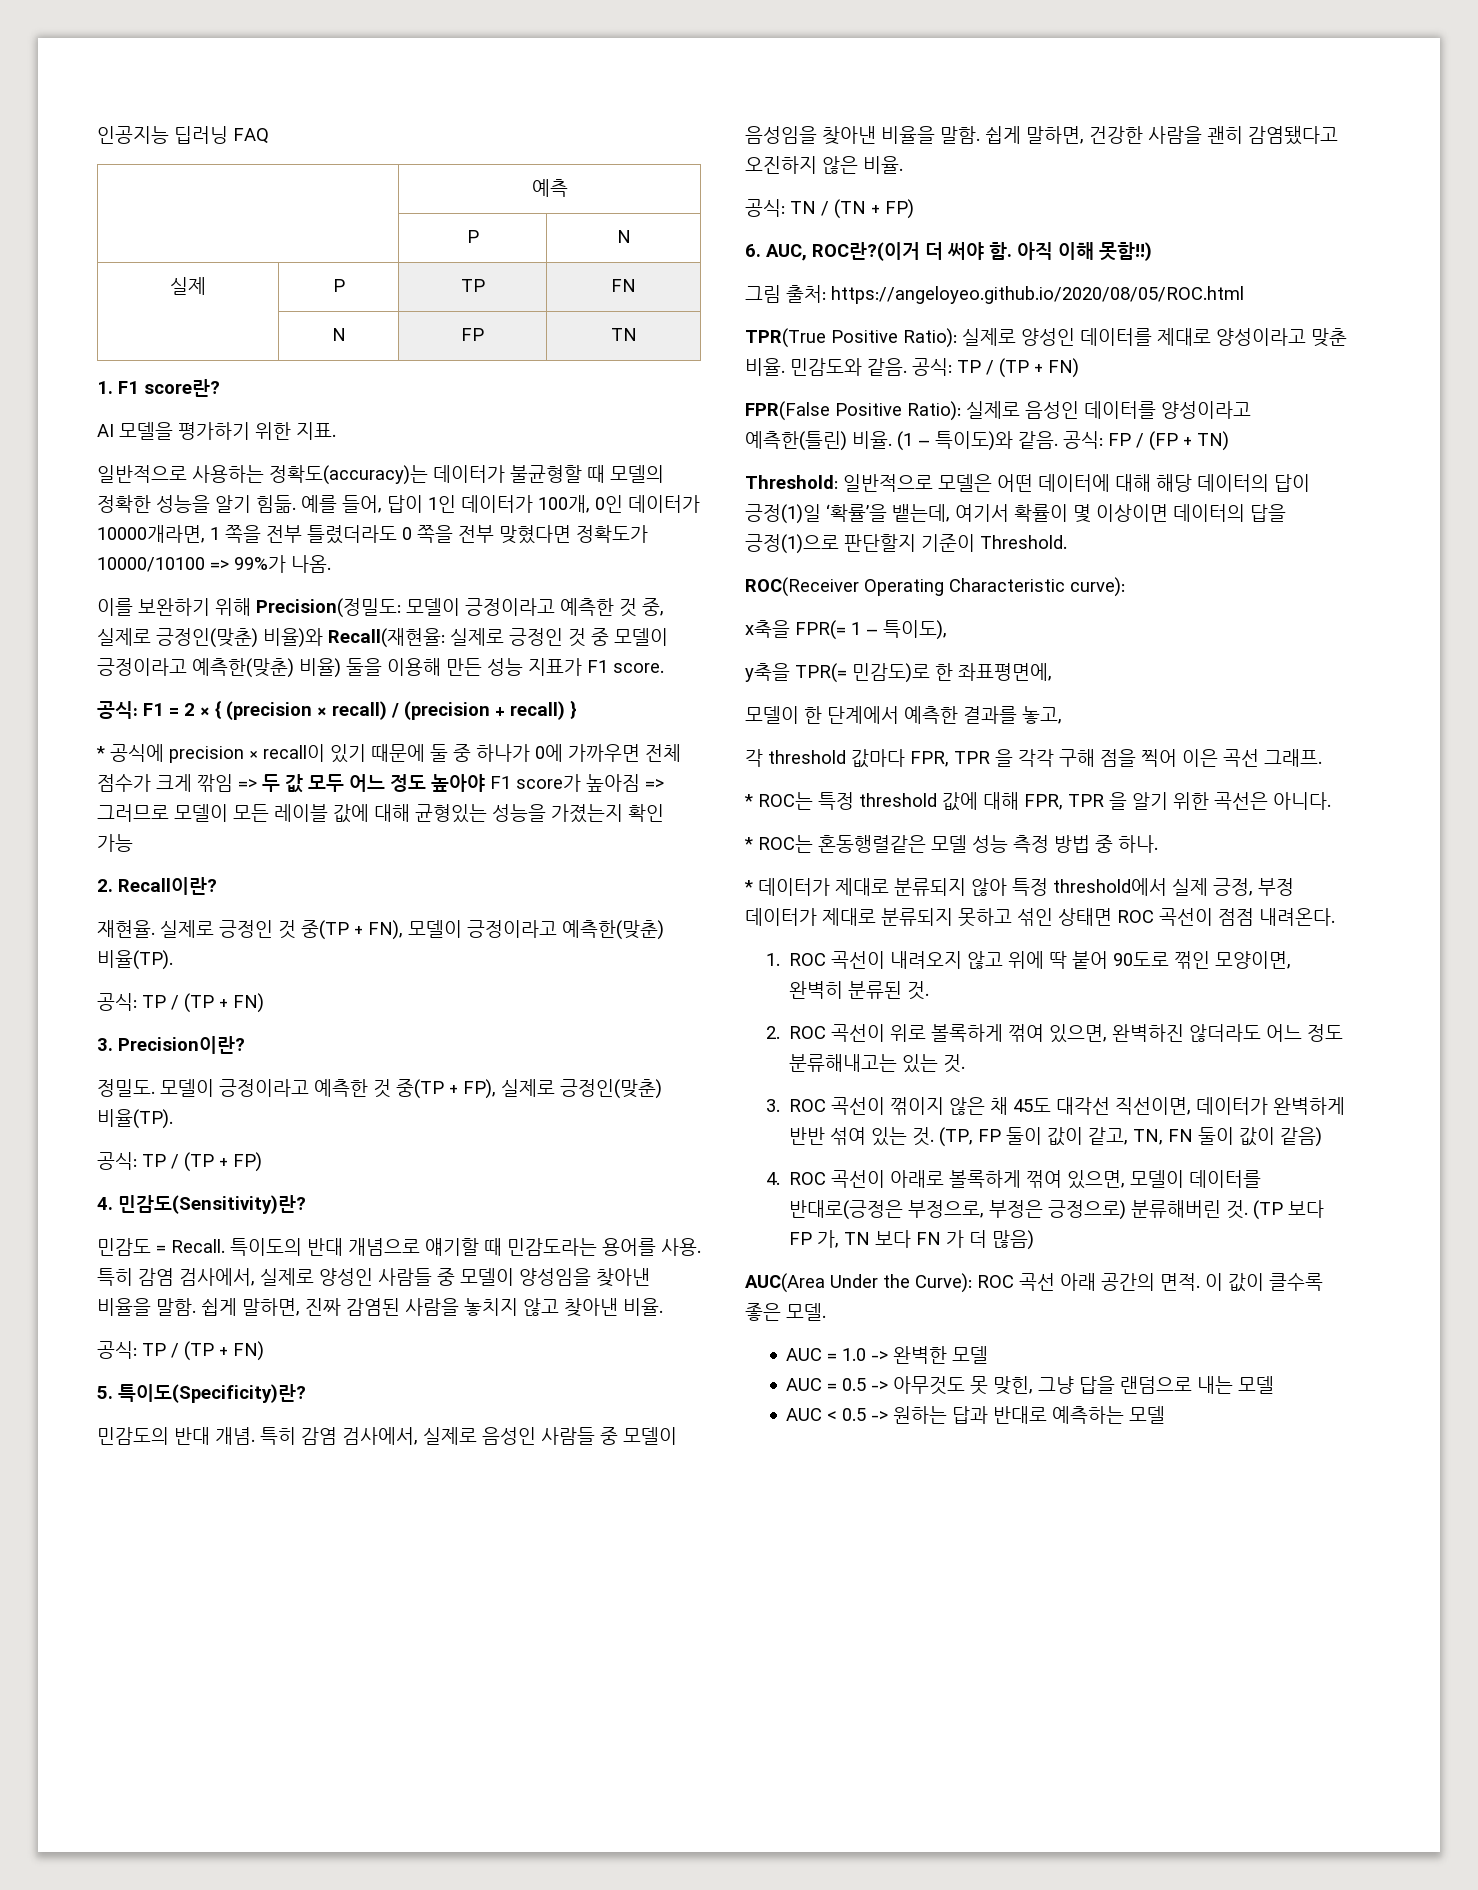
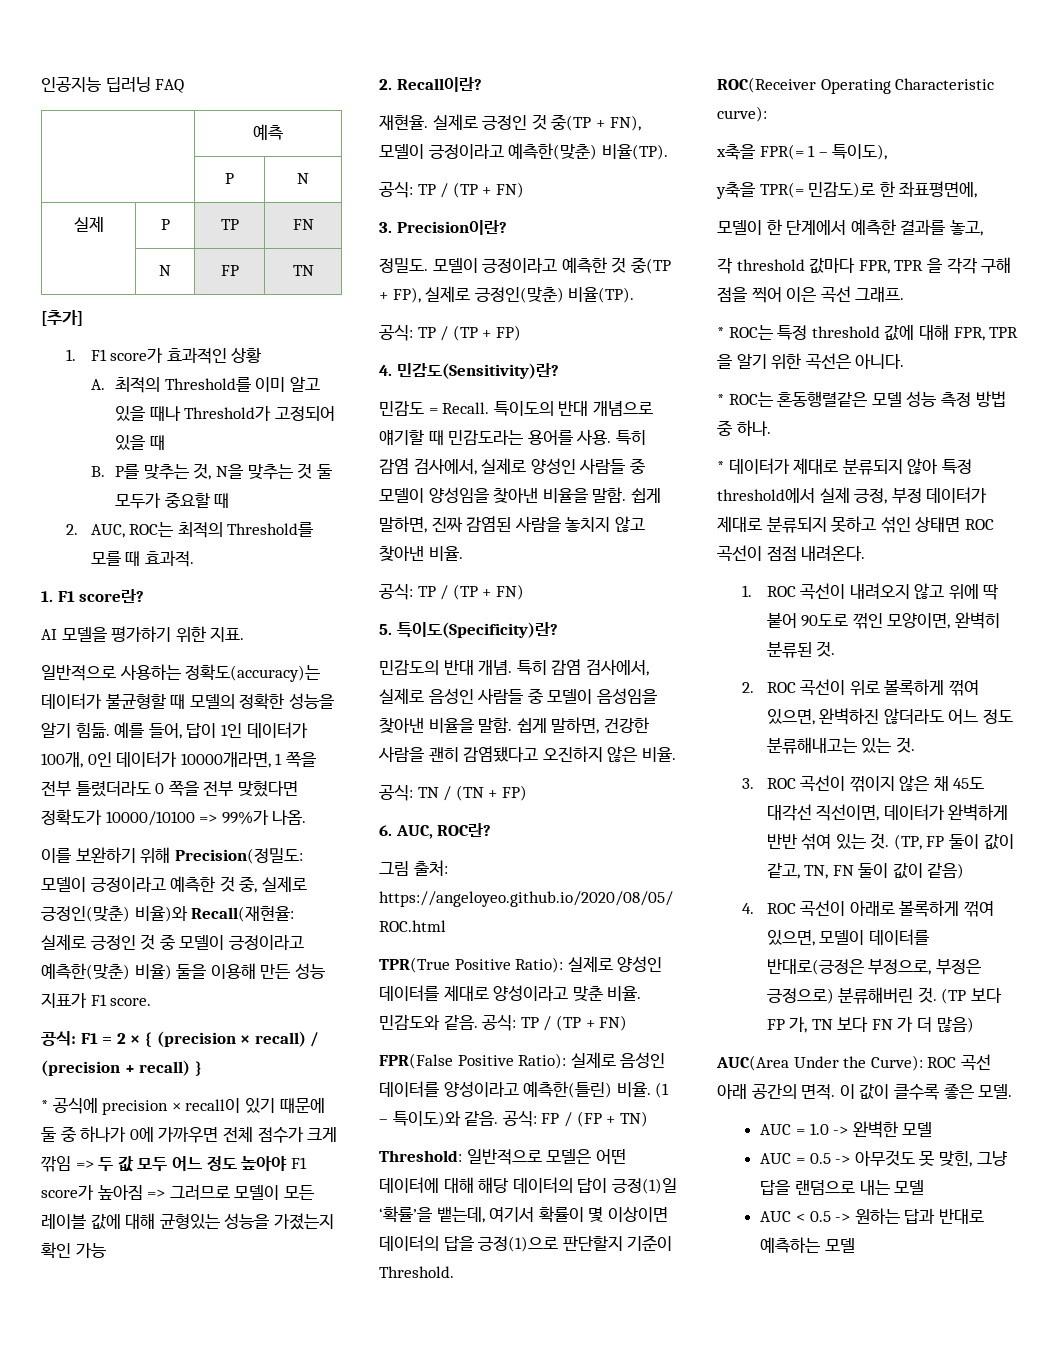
(637, 334) none -> [41,310,83,326] [65,347,262,364] [90,376,321,393] [115,406,336,421] [115,435,165,450] [90,463,332,480] [115,492,230,509] [65,522,314,538] [90,550,194,567] // [추가] // 1. F1 score가 효과적인 상황 // A. 최적의 Threshold를 이미 알고 있을 때나 Threshold가 고정되어 있을 때 // B. P를 맞추는 것, N을 맞추는 것 둘 모두가 중요할 때 // 2. AUC, ROC는 최적의 Threshold를 모를 때 효과적.
[812,242,1152,261] ROC란?(이거 더 써야 함. 아직 이해 못함!!) -> [437,823,492,837] ROC란?

